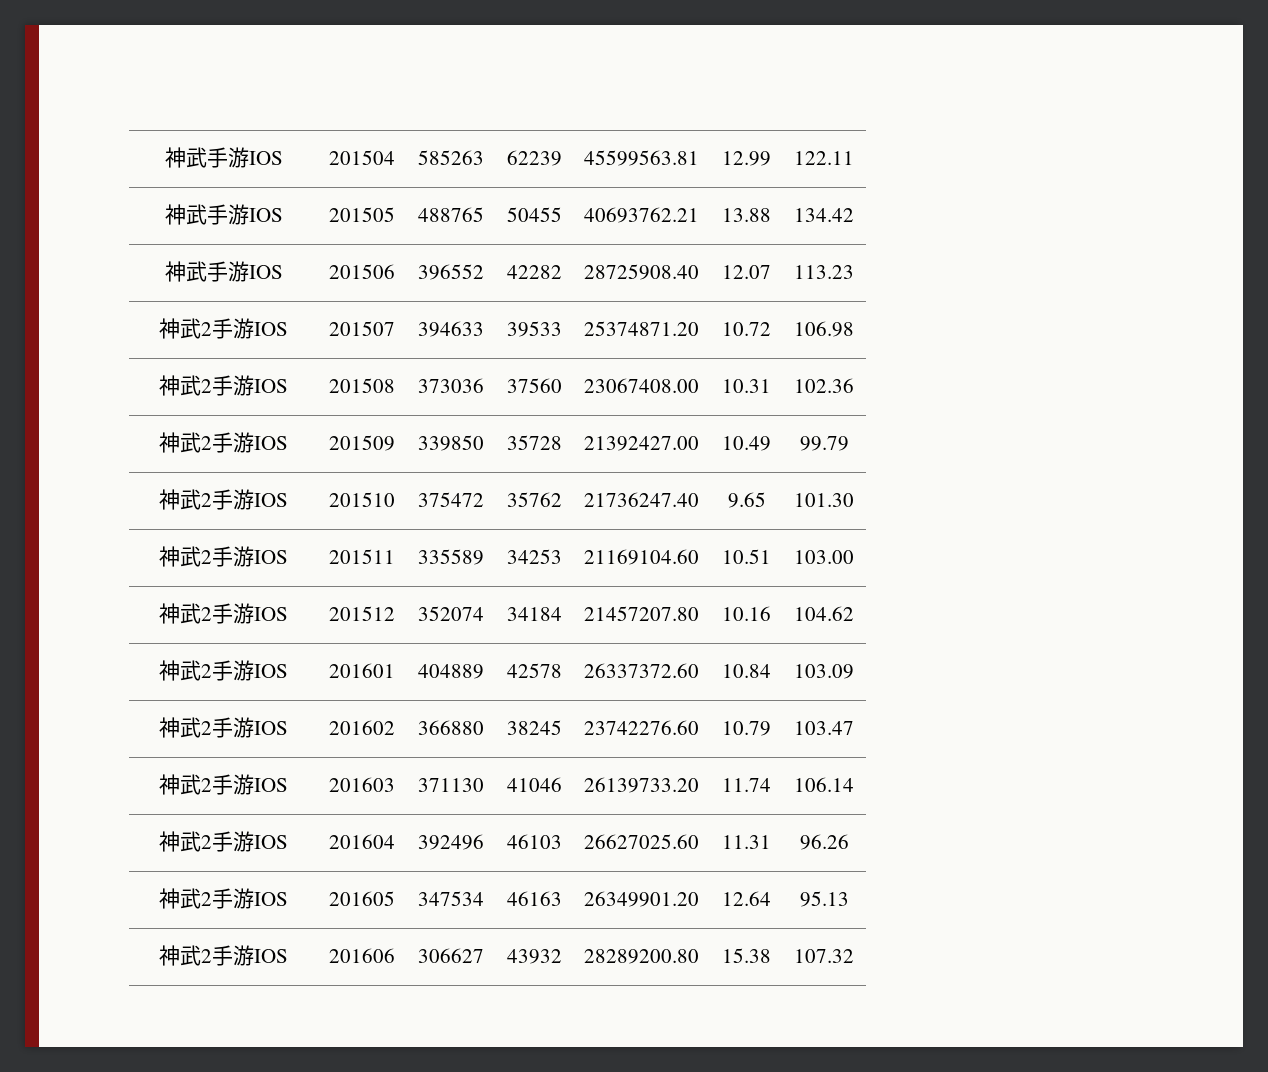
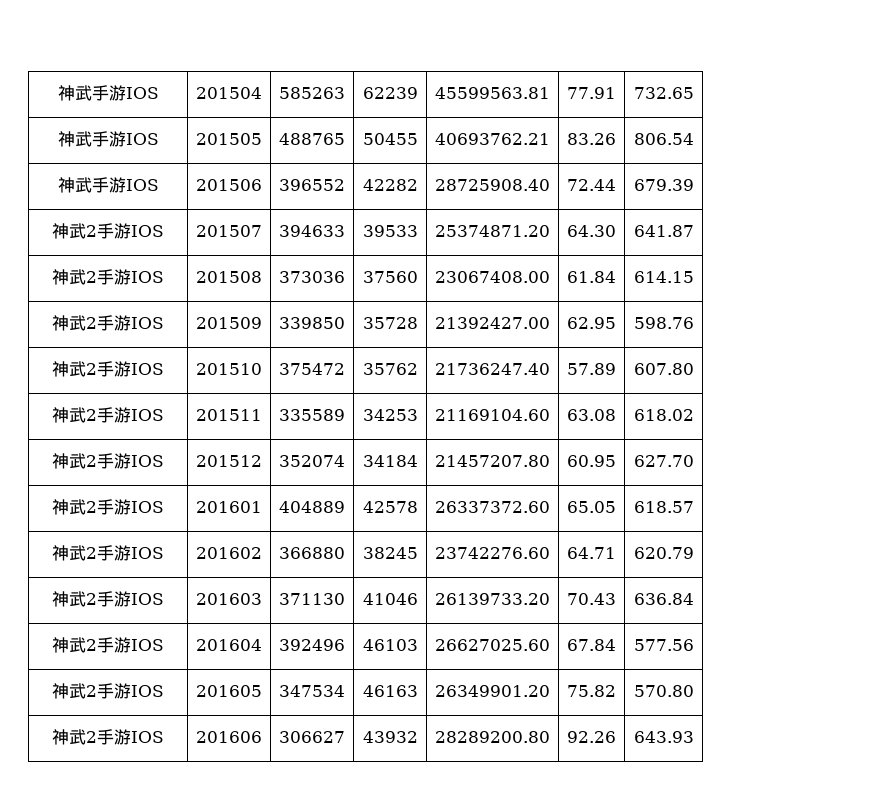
[722,151,771,166] [794,151,854,165] 12.99 | 122.11 -> [567,87,616,99] [633,87,694,99] 77.91 | 732.65
[722,208,771,222] [794,208,854,222] 13.88 | 134.42 -> [567,133,616,145] [633,133,694,145] 83.26 | 806.54
[722,265,771,279] [794,265,854,279] 12.07 | 113.23 -> [567,179,616,191] [633,179,694,191] 72.44 | 679.39
[722,322,771,336] [794,321,854,337] 10.72 | 106.98 -> [567,225,616,237] [633,225,694,237] 64.30 | 641.87
[722,379,771,393] [794,378,854,393] 10.31 | 102.36 -> [567,271,616,283] [633,271,694,283] 61.84 | 614.15
[722,436,771,451] [799,436,849,451] 10.49 | 99.79 -> [567,317,616,329] [633,317,694,329] 62.95 | 598.76
[727,492,766,508] [794,493,854,507] 9.65 | 101.30 -> [567,363,616,375] [633,363,694,375] 57.89 | 607.80
[722,549,771,564] [794,550,854,564] 10.51 | 103.00 -> [567,409,616,421] [633,409,694,421] 63.08 | 618.02
[722,606,771,621] [794,606,854,621] 10.16 | 104.62 -> [567,455,616,467] [633,455,694,467] 60.95 | 627.70
[722,664,771,678] [794,664,854,679] 10.84 | 103.09 -> [567,501,616,513] [633,501,694,513] 65.05 | 618.57
[722,721,771,736] [794,721,854,735] 10.79 | 103.47 -> [567,547,616,559] [633,547,694,559] 64.71 | 620.79
[722,778,771,792] [794,777,854,792] 11.74 | 106.14 -> [567,593,616,605] [633,593,694,605] 70.43 | 636.84
[722,835,771,849] [799,834,849,850] 11.31 | 96.26 -> [567,639,616,651] [633,639,694,651] 67.84 | 577.56
[722,891,771,906] [799,891,849,907] 12.64 | 95.13 -> [567,685,616,697] [633,685,694,697] 75.82 | 570.80
[722,948,771,963] [794,949,854,963] 15.38 | 107.32 -> [567,731,616,743] [633,731,694,743] 92.26 | 643.93

